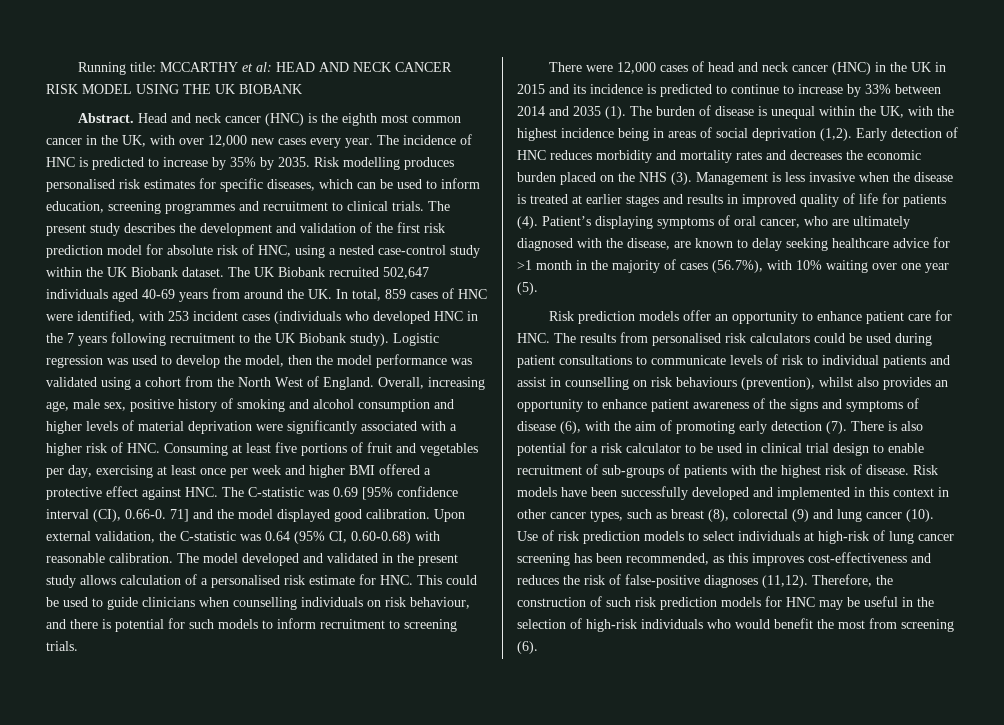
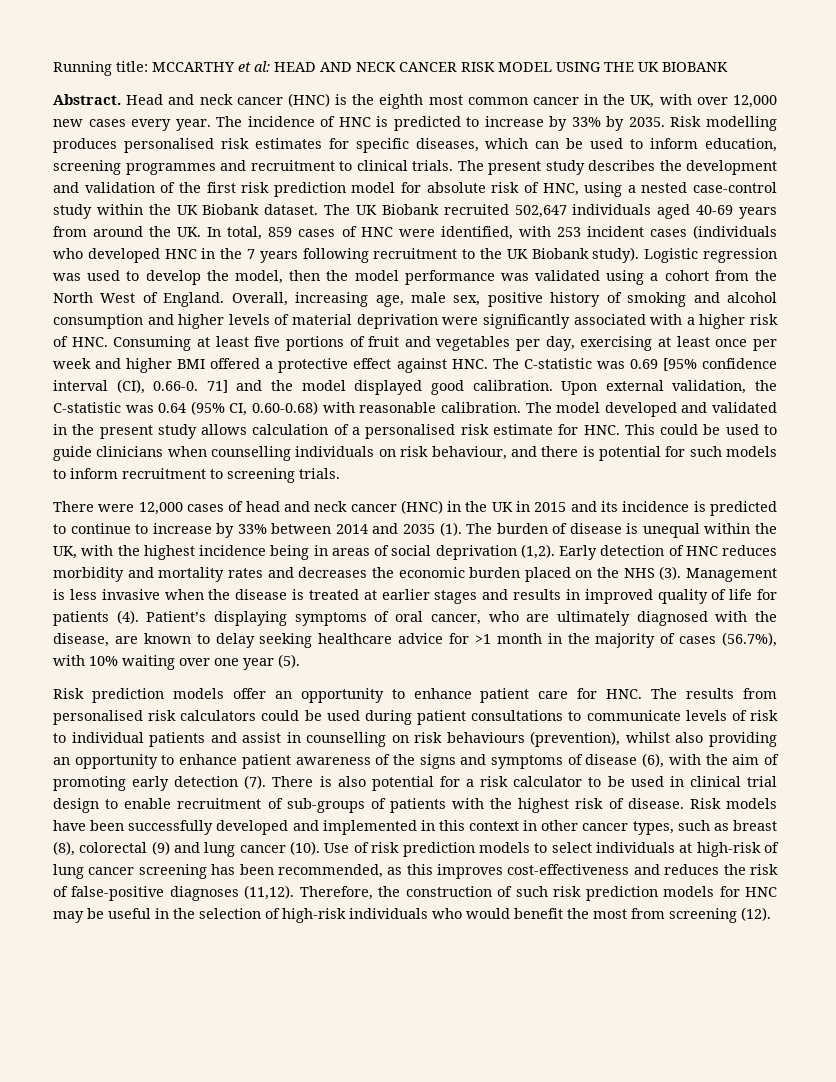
[230,157,256,167] 35% -> [571,117,601,127] 33%
[883,377,931,390] provides -> [709,732,778,747] providing
[517,641,538,654] (6). -> [741,907,771,921] (12).

